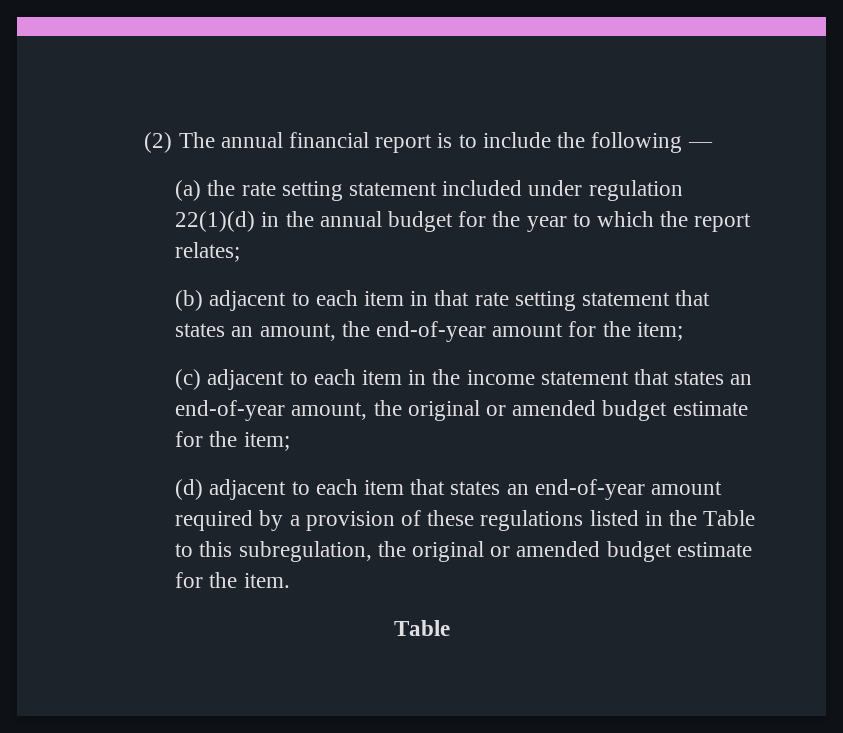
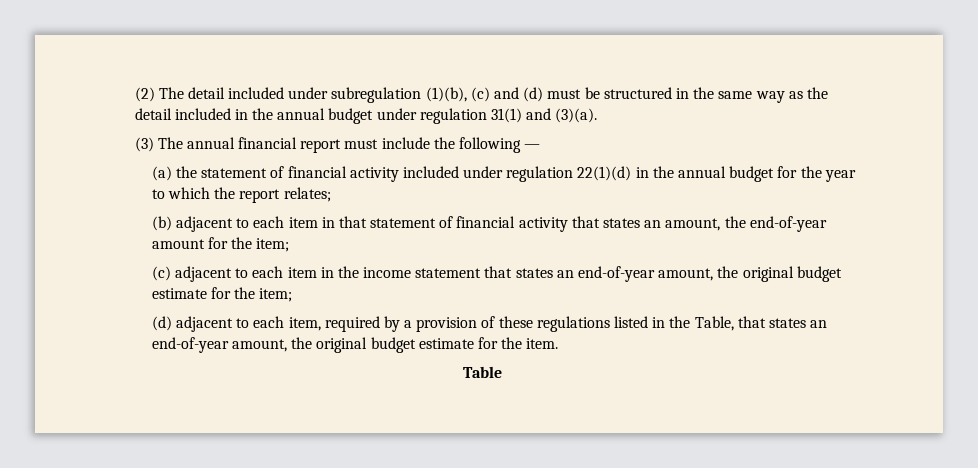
(215, 140) none -> [187,87,828,103] [134,108,598,124] [134,137,183,152] detail included under subregulation (1)(b), (c) and (d) must be structured in the same way as the detail included in the annual budget under regulation 31(1) and (3)(a). // (3) The
[437,133,477,148] is to -> [344,139,379,149] must
[241,181,437,201] rate setting statement -> [201,166,399,182] statement of financial activity
[474,291,671,311] rate setting statement -> [370,216,568,232] statement of financial activity
[485,400,597,416] or amended -> (794, 274) none
[363,479,723,500] item that states an end-of-year amount -> [288,317,321,331] item,
[703,510,756,526] [175,541,601,562] Table to this subregulation, the original or amended -> [694,316,828,331] [151,337,368,353] Table, that states an end-of-year amount, the original

